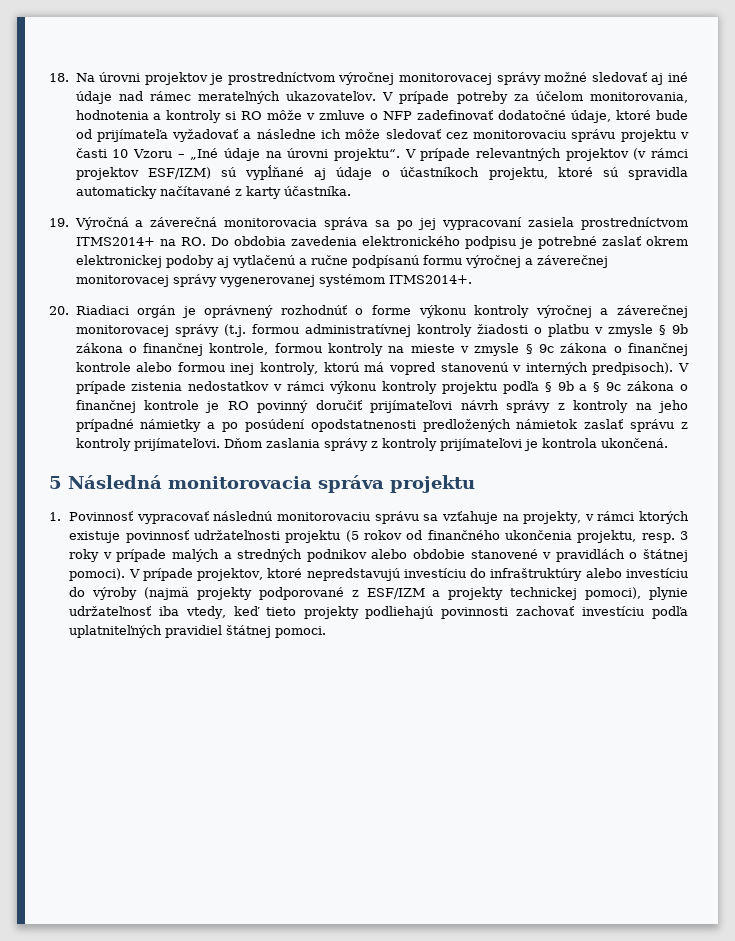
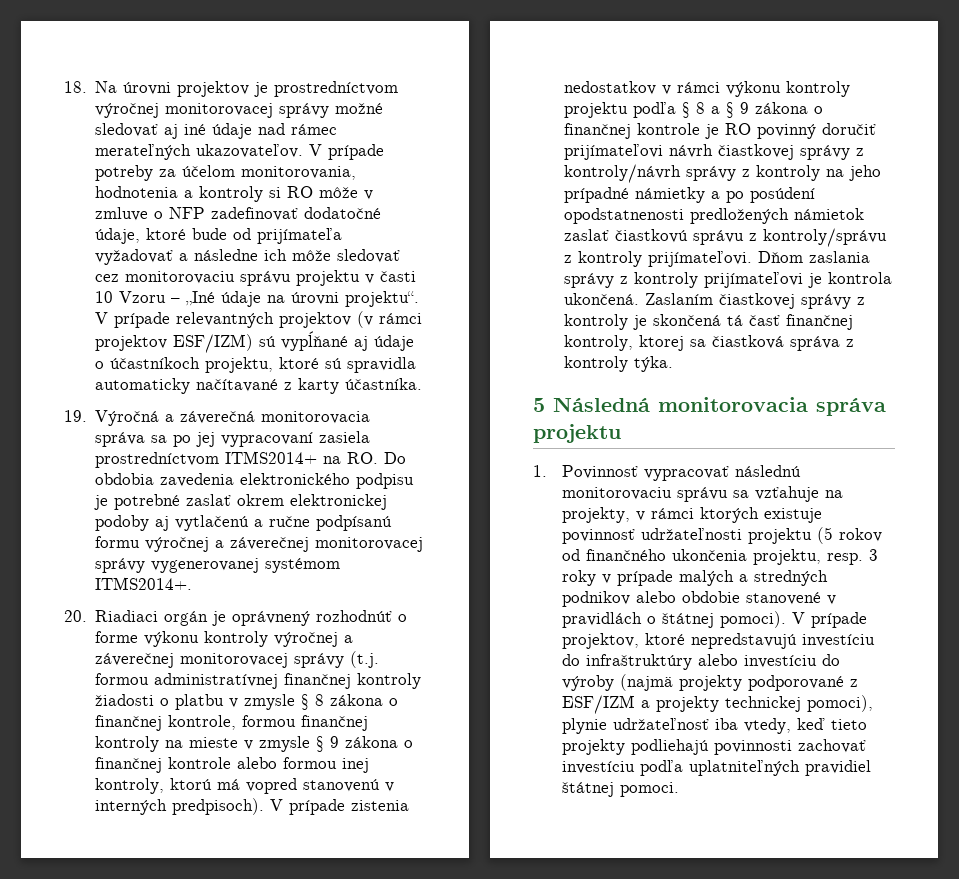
(411, 330) none -> [284,673,352,689] finančnej
[671,324,688,334] 9b -> [315,694,325,706] 8
(322, 348) none -> [301,715,369,731] finančnej
[539,344,555,353] 9c -> [330,736,340,748] 9
[557,381,574,391] 9b -> [696,102,706,114] 8
[606,382,622,391] 9c -> [740,102,750,114] 9
(499, 405) none -> [718,144,865,160] [564,164,682,183] čiastkovej správy z kontroly/návrh
(625, 424) none -> [615,229,689,243] čiastkovú
(689, 425) none -> [763,228,888,247] [564,255,573,263] kontroly/správu z
(668, 443) none -> [645,293,866,309] [564,314,854,330] [564,335,855,351] [564,356,674,372] Zaslaním čiastkovej správy z kontroly je skončená tá časť finančnej kontroly, ktorej sa čiastková správa z kontroly týka.

